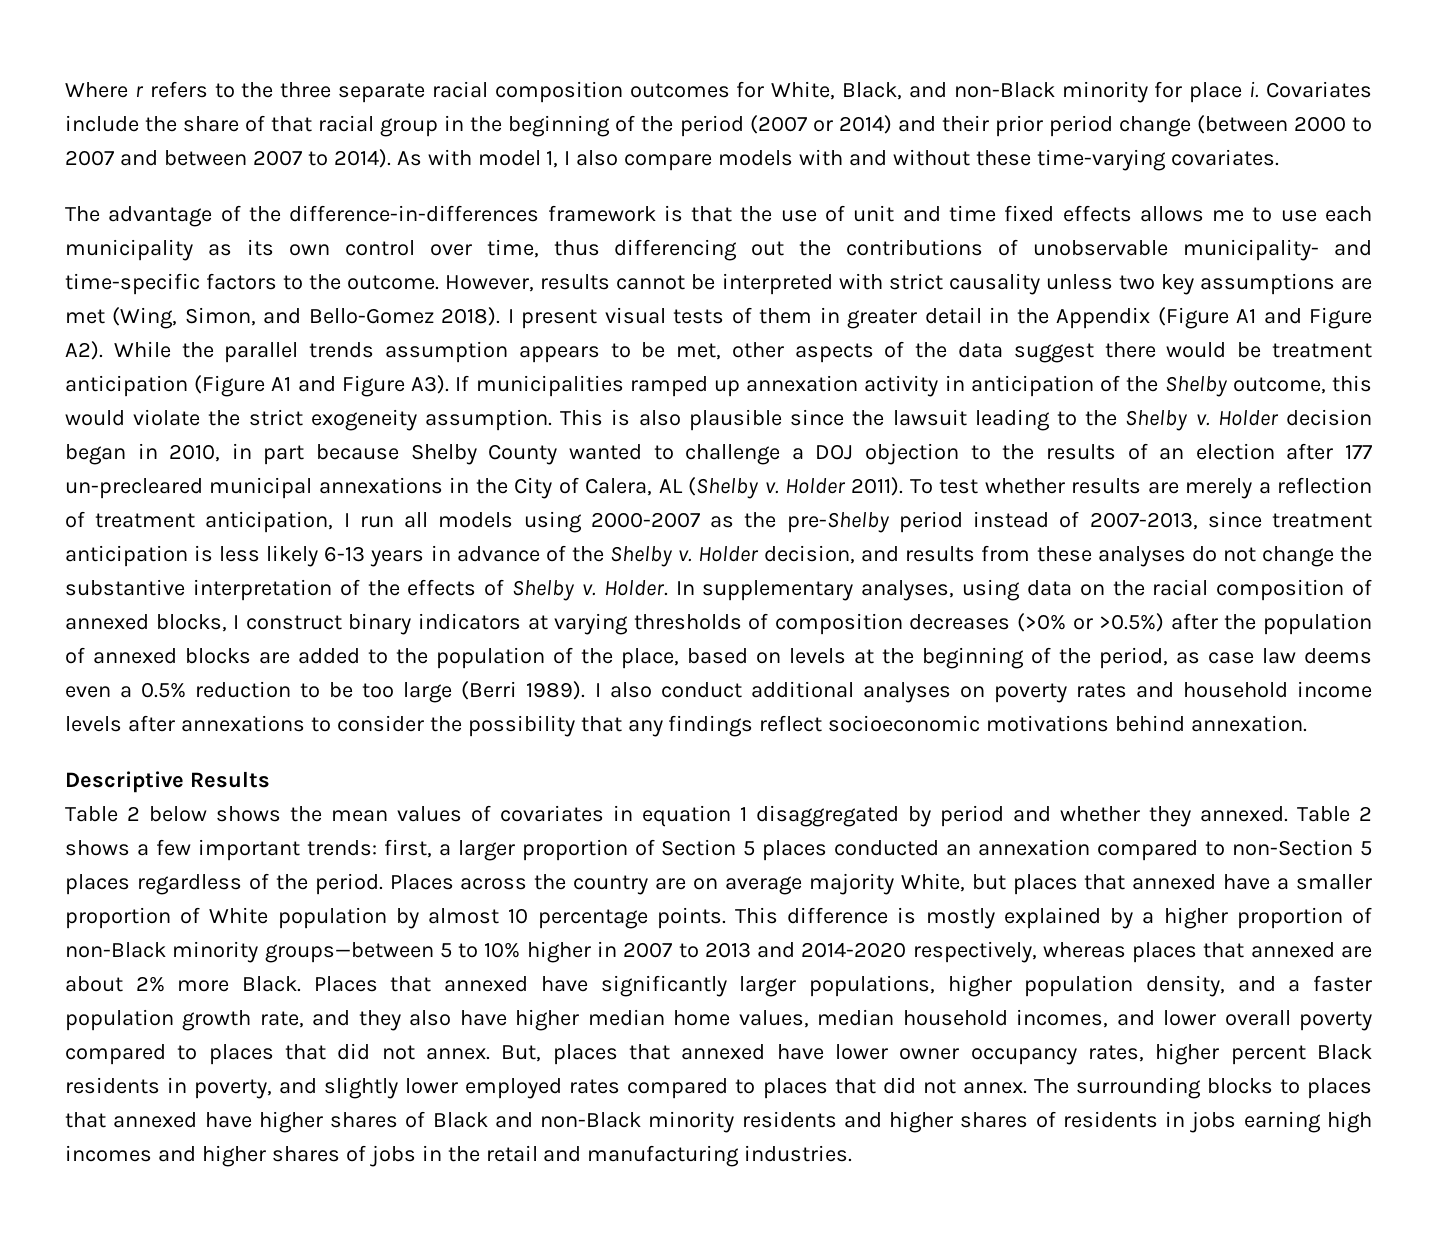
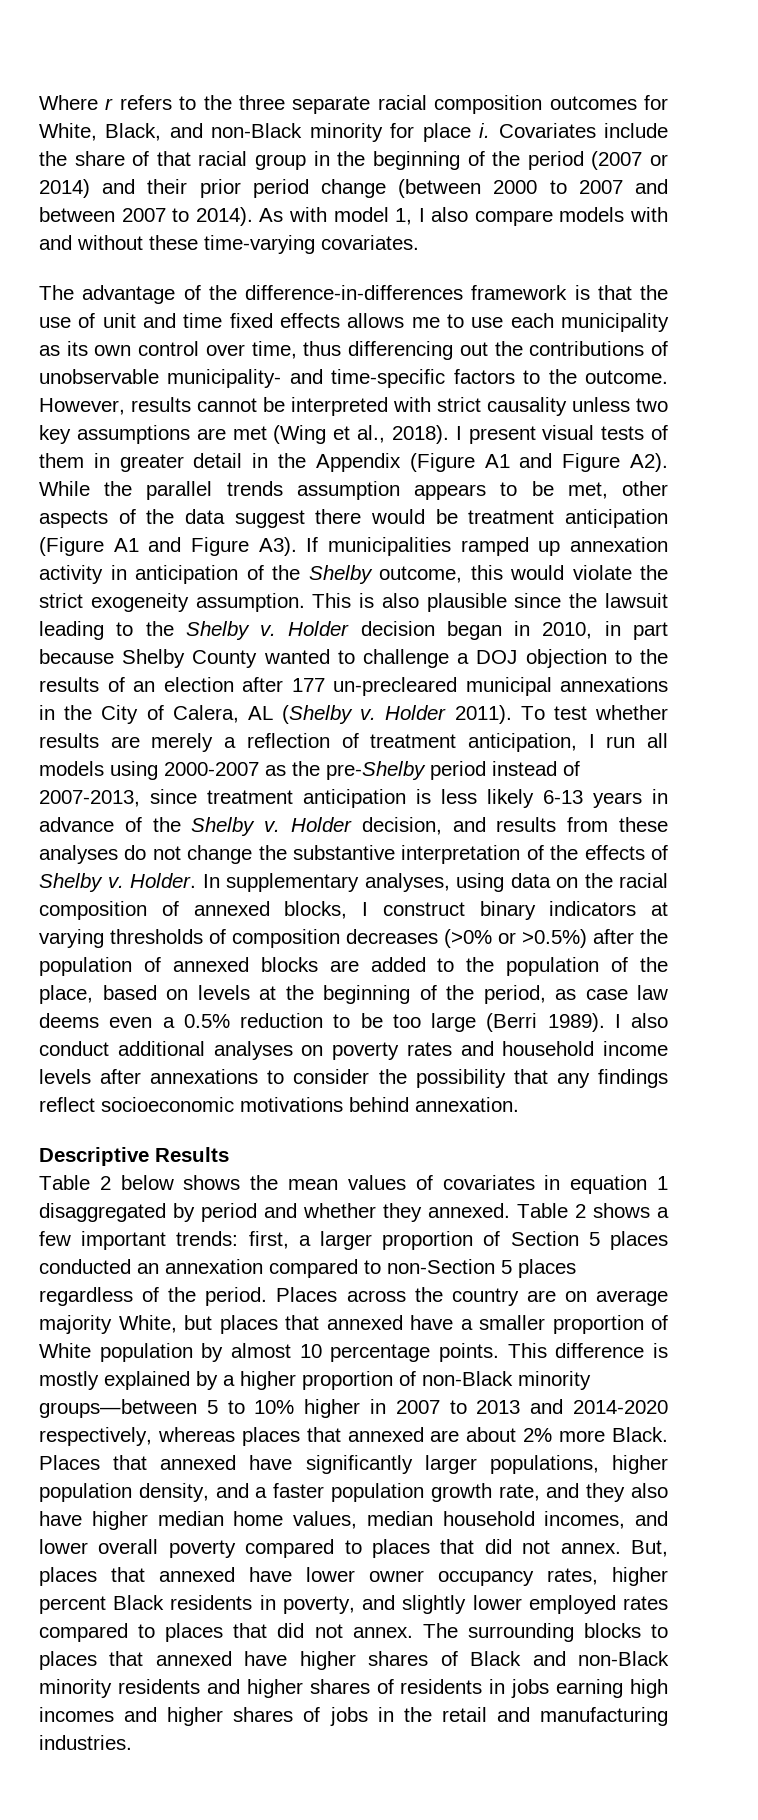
[112,307,434,329] (Wing, Simon, and Bello-Gomez -> [273,425,385,444] (Wing et al.,

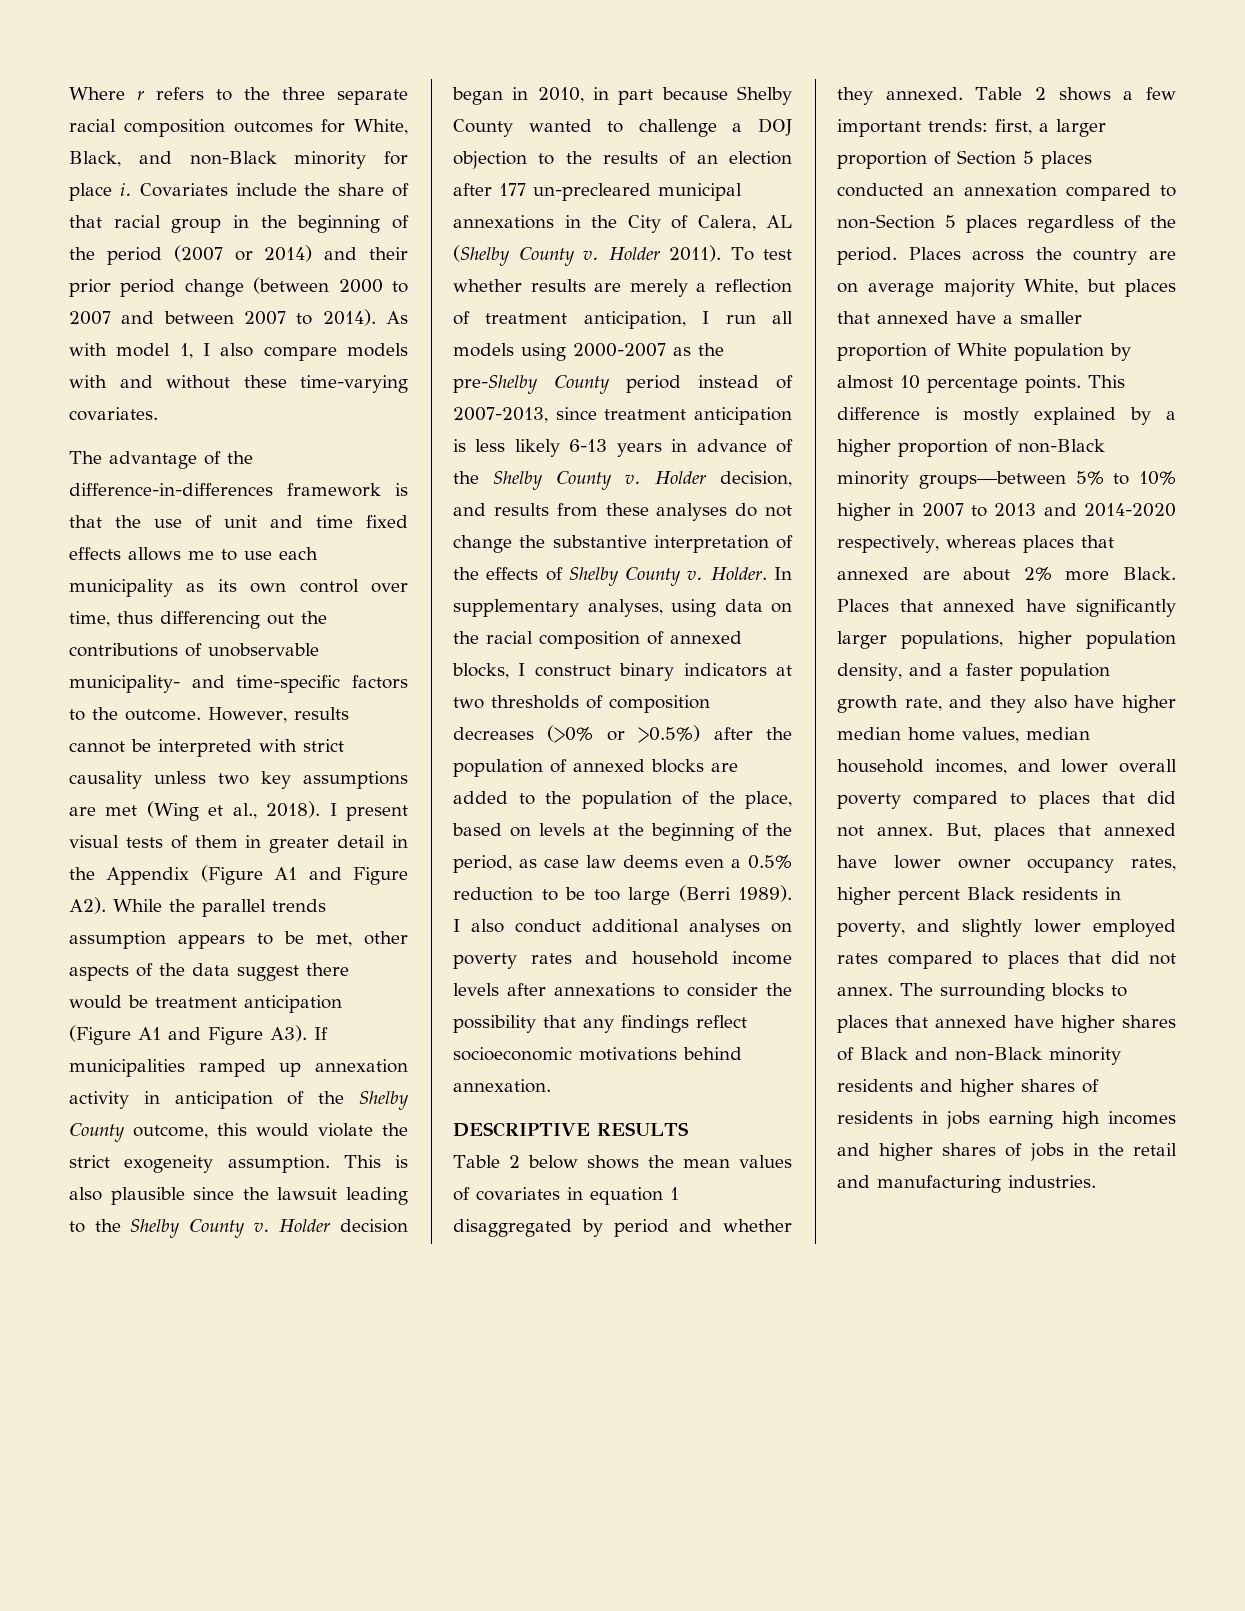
(373, 574) none -> [69,1123,125,1142] County
(250, 630) none -> [189,1219,246,1238] County
(353, 714) none -> [518,247,575,266] County
(426, 770) none -> [554,375,610,394] County
(256, 826) none -> [556,471,613,490] County
(103, 882) none -> [625,567,682,586] County
[39,929,104,948] varying -> [453,697,484,709] two
[39,1147,229,1166] Descriptive Results -> [453,1122,689,1137] DESCRIPTIVE RESULTS
[206,1400,218,1414] 5 -> [1075,471,1104,485] 5%

